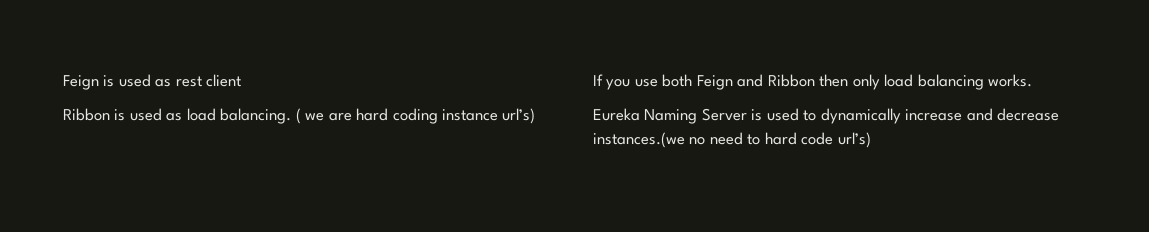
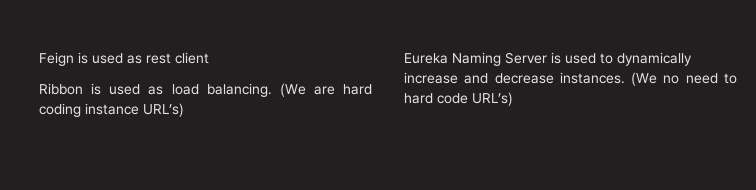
[295,108,325,124] ( we -> [279,83,306,97] (We
[502,108,536,124] [593,74,1033,90] url’s) // If you use both Feign and Ribbon then only load balancing works. -> [143,103,184,117] URL’s)
[593,132,685,148] instances.(we -> [559,72,658,86] instances. (We
[837,132,871,148] url’s) -> [472,92,513,106] URL’s)

